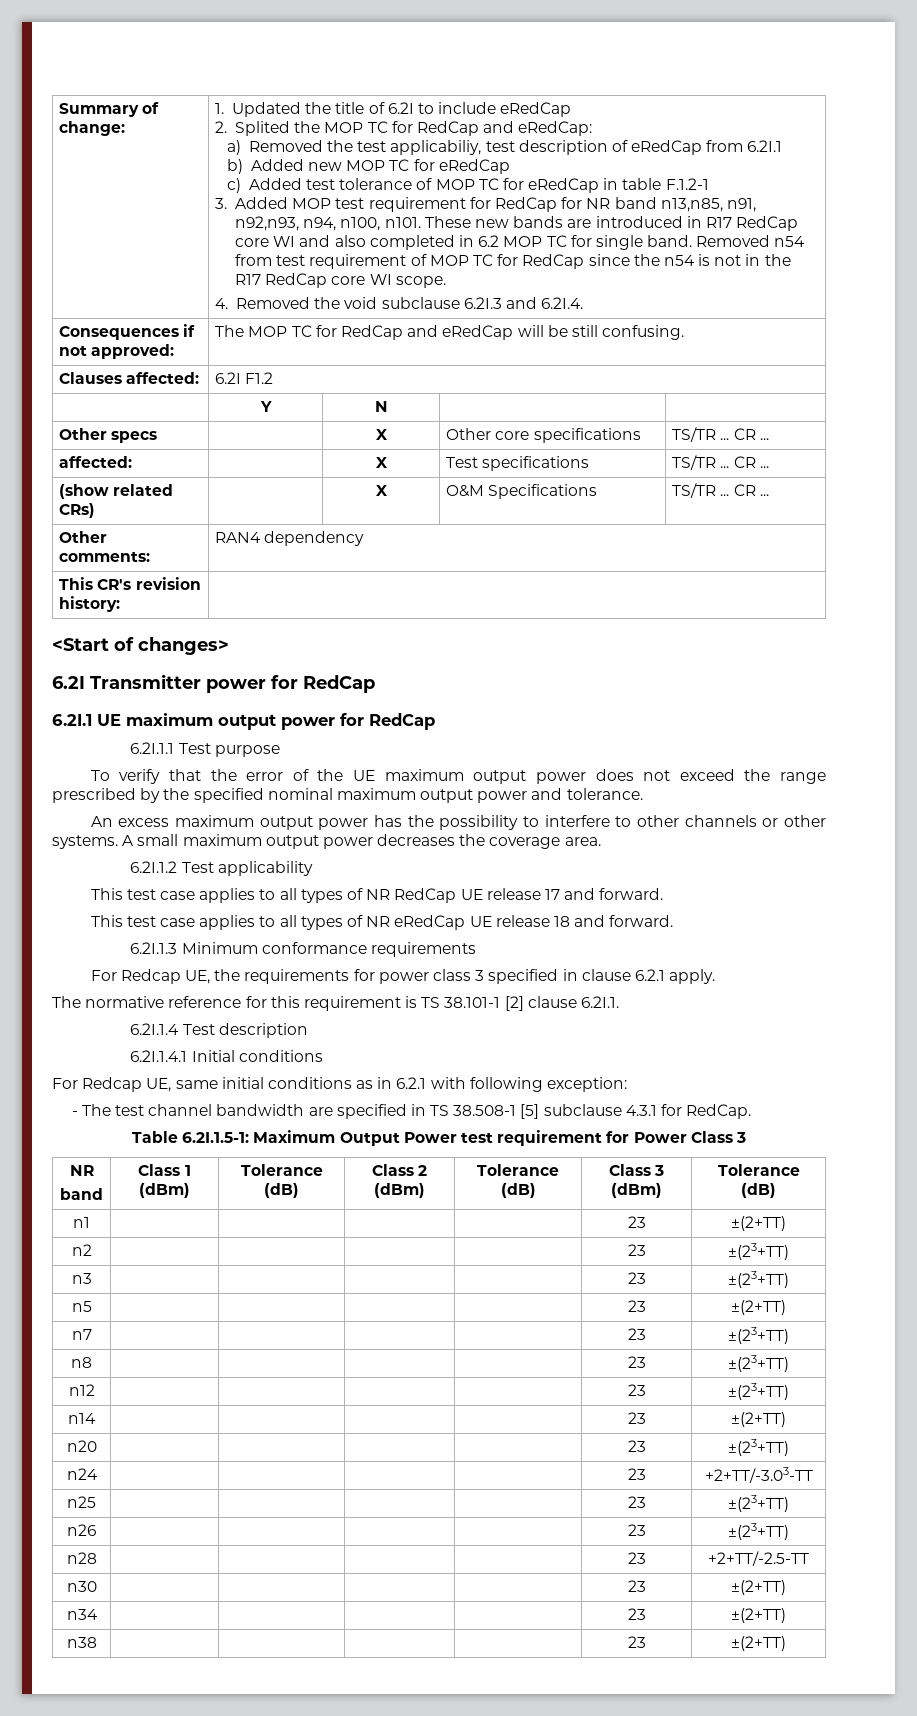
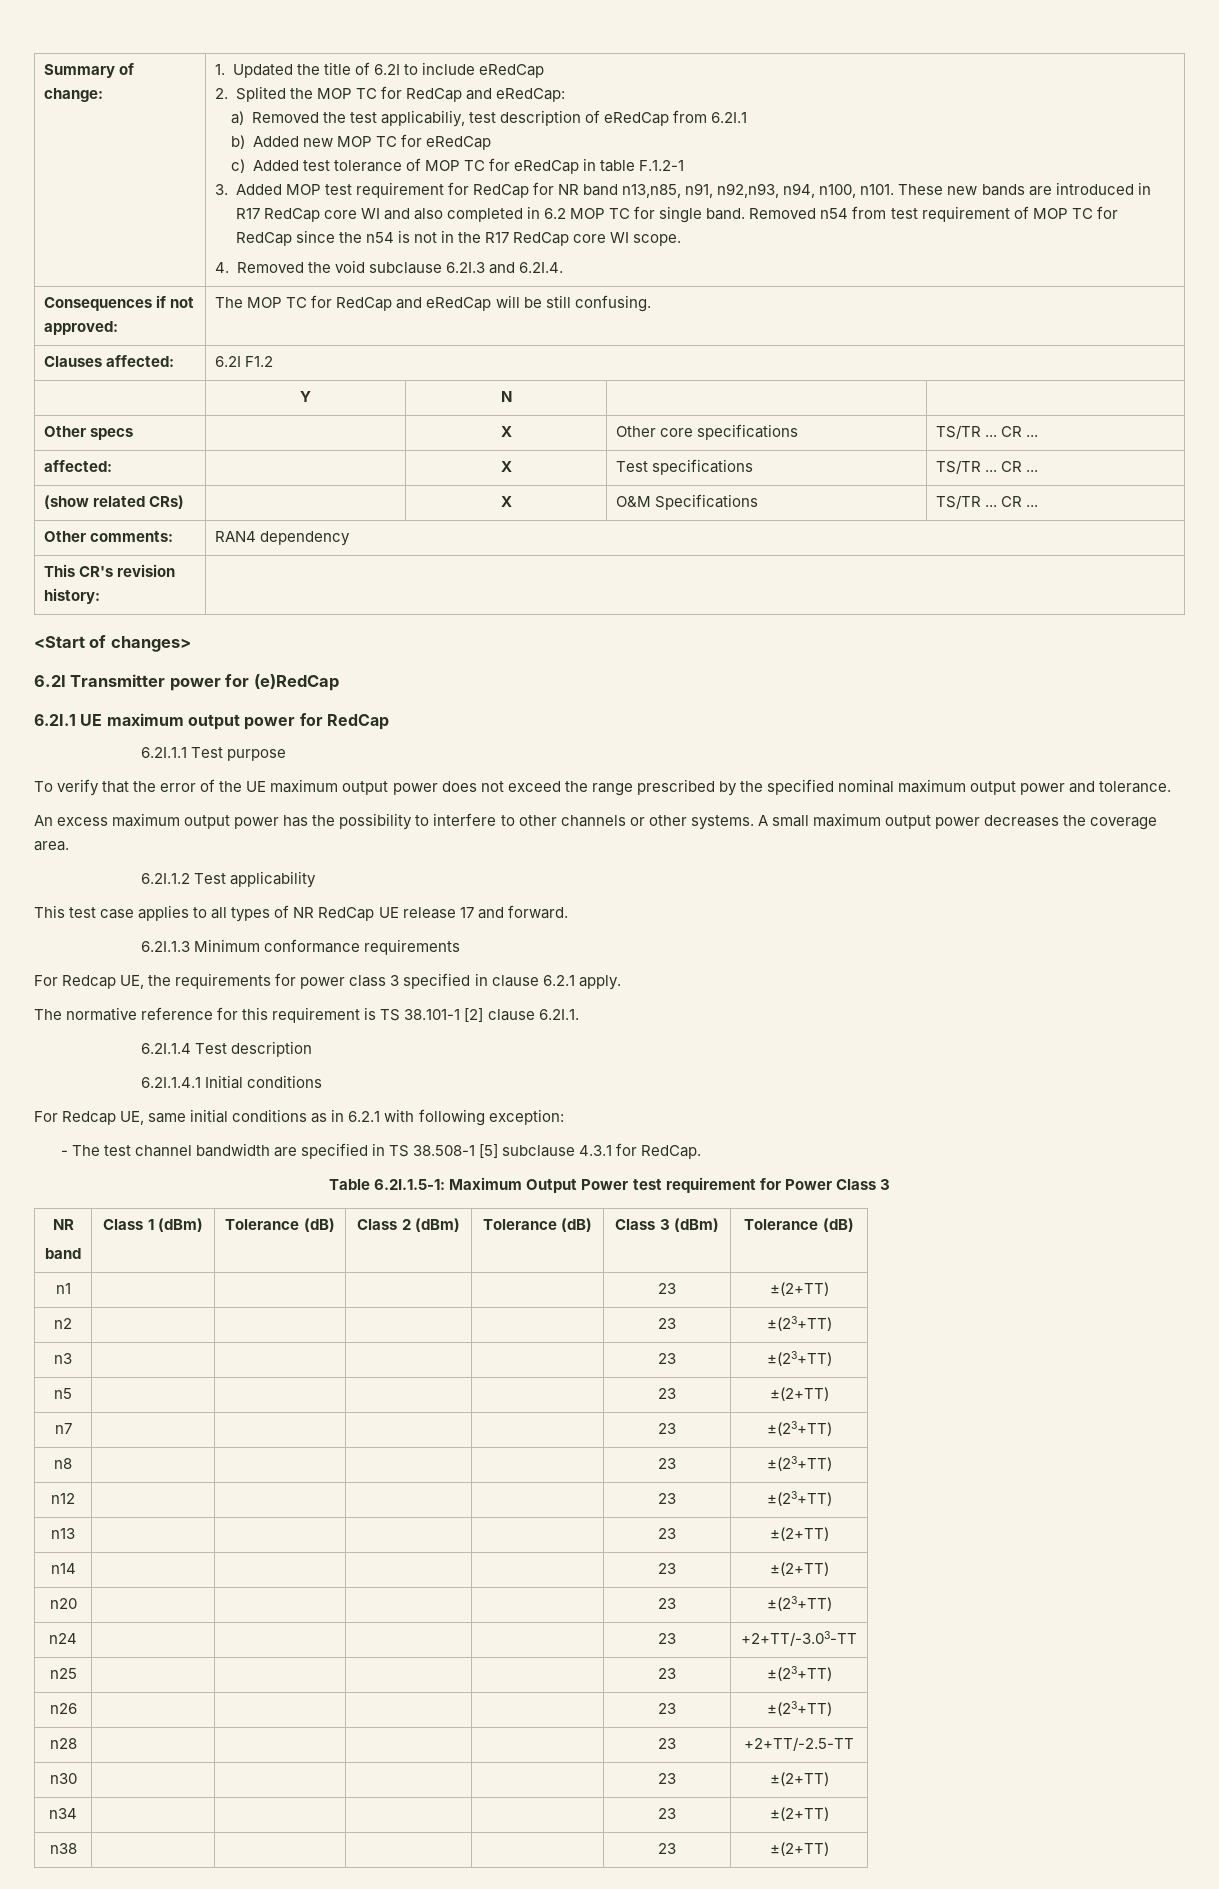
[303,675,375,693] RedCap -> [253,674,339,691] (e)RedCap
[90,915,674,930] // This test case applies to all types of NR eRedCap UE release 18 and forward. -> (568, 912) none
(789, 1391) none -> [51,1528,75,1539] [658,1528,676,1539] [769,1527,829,1541] // n13 | | | | | 23 | ±(2+TT)

